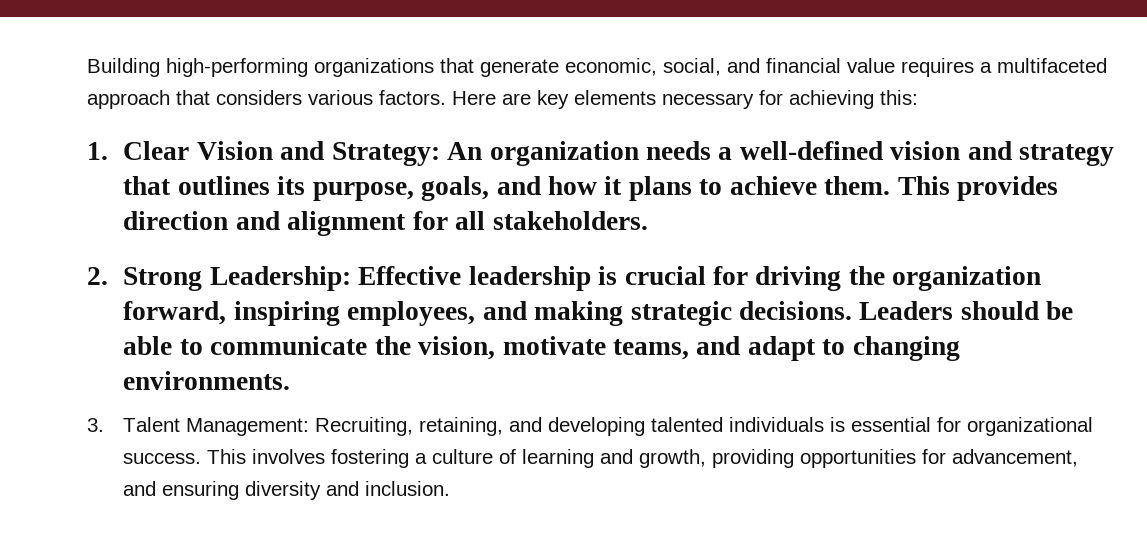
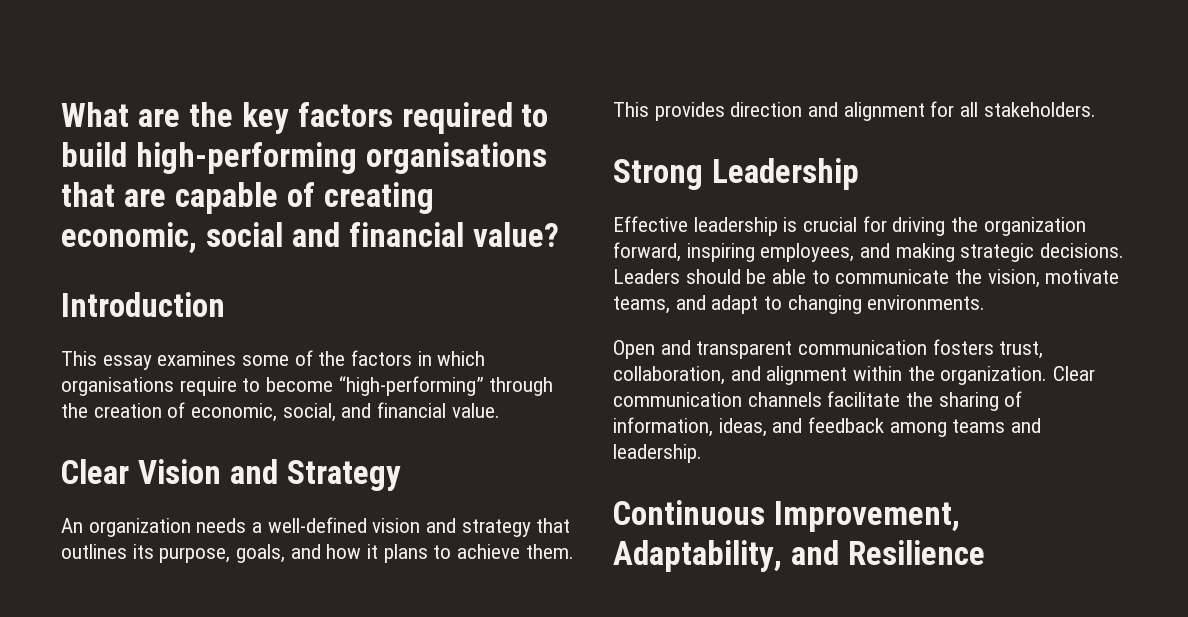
[87,58,1107,77] [87,90,918,109] [87,142,108,160] Building high-performing organizations that generate economic, social, and financial value requires a multifaceted approach that considers various factors. Here are key elements necessary for achieving this: // 1. -> [61,102,549,134] [61,142,547,174] [61,182,434,214] [61,222,559,254] [61,292,225,317] [61,350,486,370] [61,376,554,396] [61,402,500,422] What are the key factors required to build high-performing organisations that are capable of creating economic, social and financial value? // Introduction // This essay examines some of the factors in which organisations require to become “high-performing” through the creation of economic, social, and financial value. //
[331,142,440,166] Strategy: -> [286,460,401,491] Strategy //
[87,266,351,291] 2. Strong Leadership: -> [613,158,859,190] Strong Leadership //
[87,417,1094,436] [123,449,1079,468] [123,481,451,500] 3. Talent Management: Recruiting, retaining, and developing talented individuals is essential for organizational success. This involves fostering a culture of learning and growth, providing opportunities for advancement, and ensuring diversity and inclusion. -> [613,339,1044,359] [613,366,1096,385] [613,391,1023,411] [613,417,1042,437] [613,444,702,463] [613,500,960,532] [613,540,985,572] Open and transparent communication fosters trust, collaboration, and alignment within the organization. Clear communication channels facilitate the sharing of information, ideas, and feedback among teams and leadership. // Continuous Improvement, Adaptability, and Resilience

